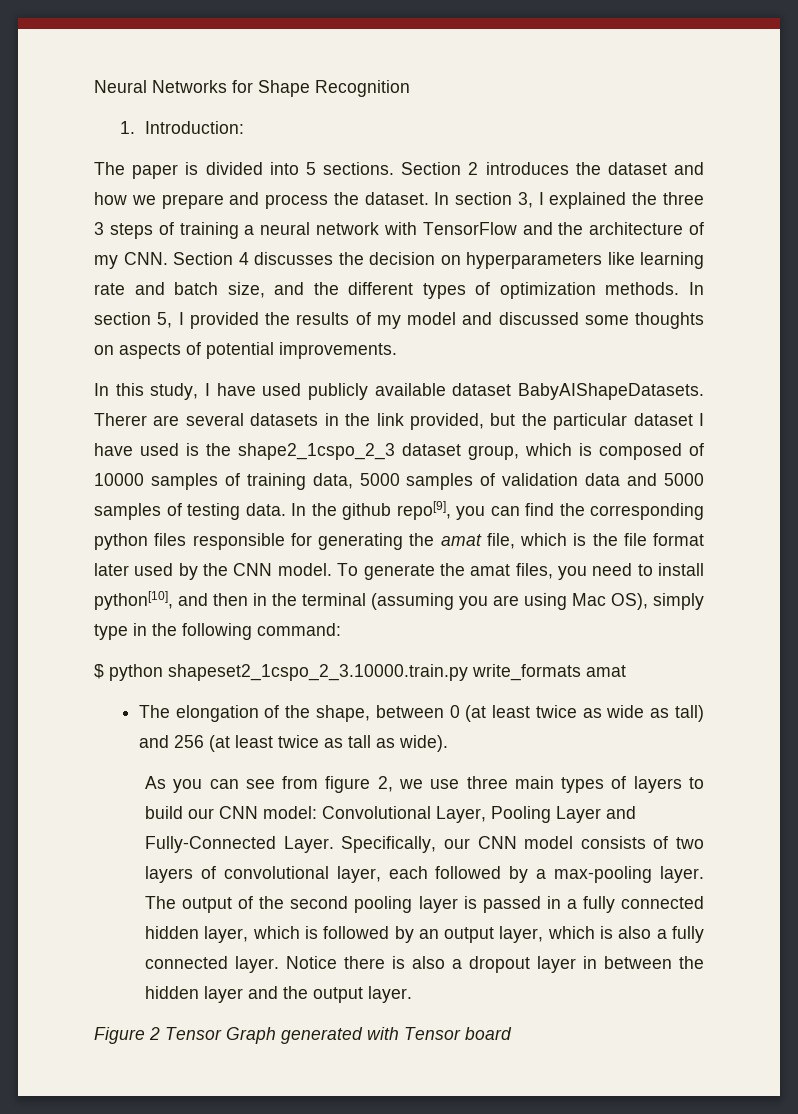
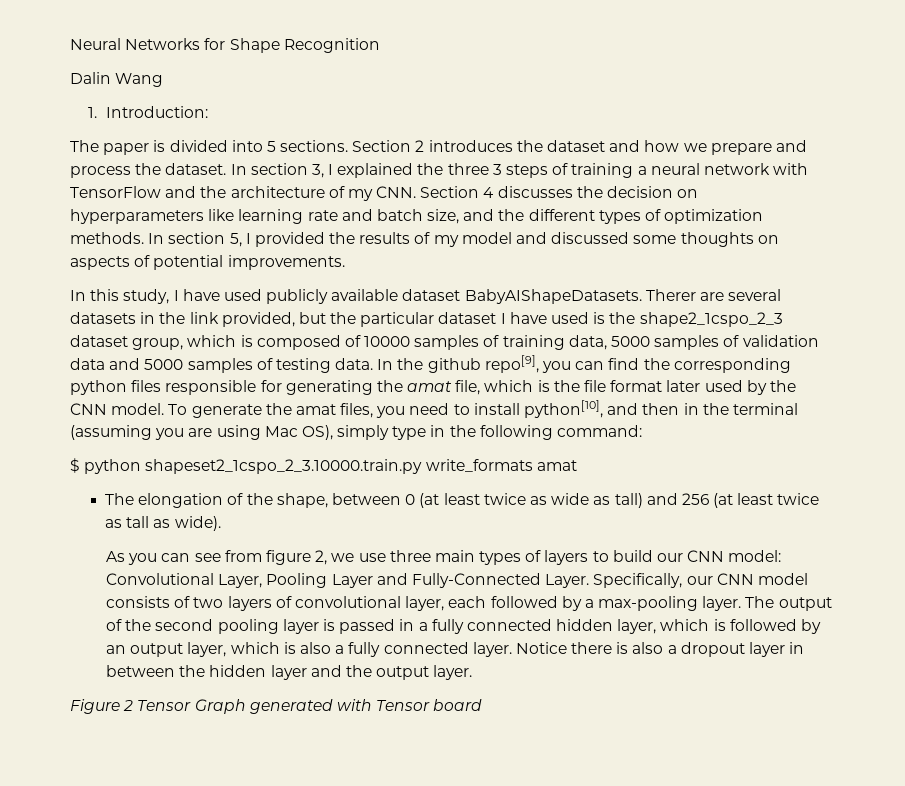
(410, 88) none -> [70,72,164,87] // Dalin Wang

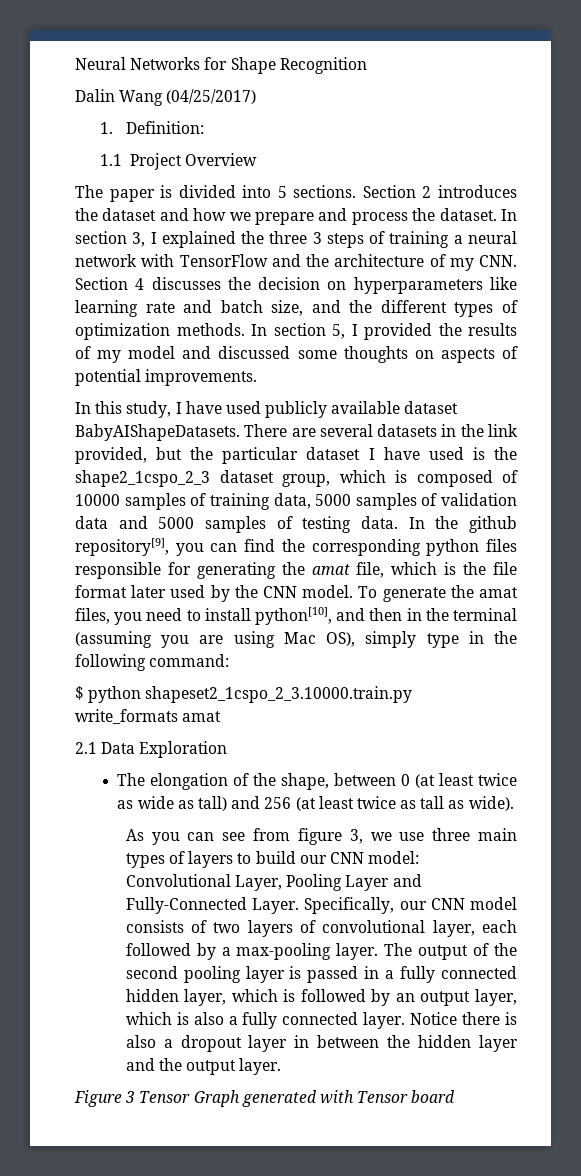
(164, 80) none -> [166,89,257,104] (04/25/2017)
[106,106,209,118] Introduction: -> [125,121,204,134] [100,153,258,170] Definition: // 1.1 Project Overview
[645,289,696,301] Therer -> [244,424,288,437] There
[484,355,539,373] repo[9], -> [75,538,169,556] repository[9],
(577, 465) none -> [75,741,228,758] // 2.1 Data Exploration
[315,550,328,565] 2, -> [349,829,363,844] 3,
[123,700,134,711] 2 -> [125,1091,136,1103] 3

